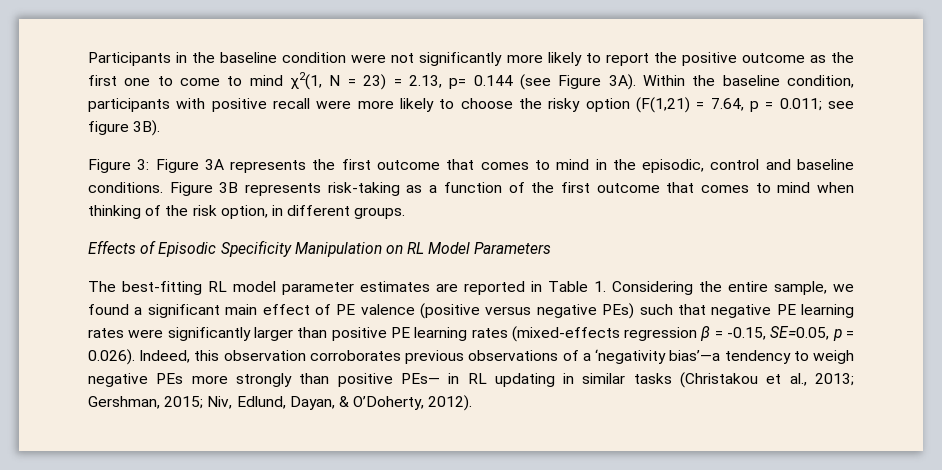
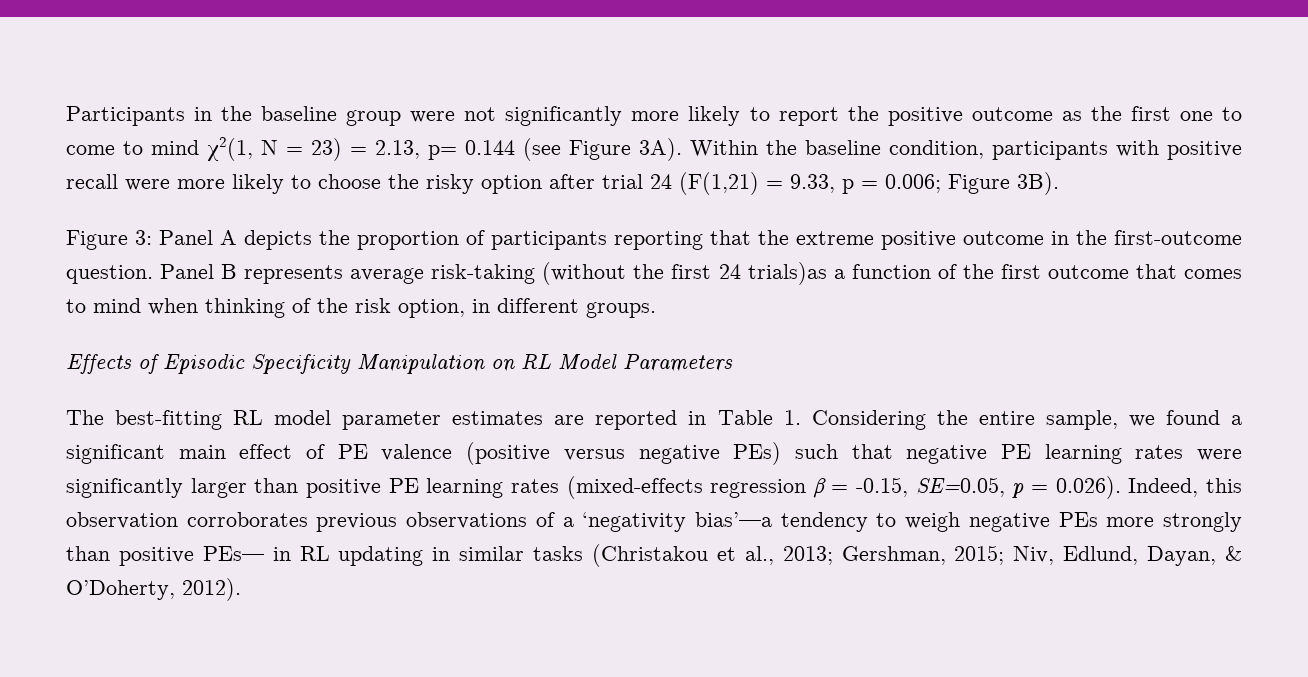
[282,52,347,63] condition -> [346,110,402,126] group
(630, 105) none -> [549,174,672,189] after trial 24
[710,98,855,112] [88,121,129,135] 7.64, p = 0.011; see figure -> [790,174,1010,194] 9.33, p = 0.006; Figure
[155,159,854,173] [88,182,423,196] Figure 3A represents the first outcome that comes to mind in the episodic, control and baseline conditions. Figure 3B represents risk-taking as -> [159,230,1242,250] [66,262,827,285] Panel A depicts the proportion of participants reporting that the extreme positive outcome in the first-outcome question. Panel B represents average risk-taking (without the first 24 trials)as

